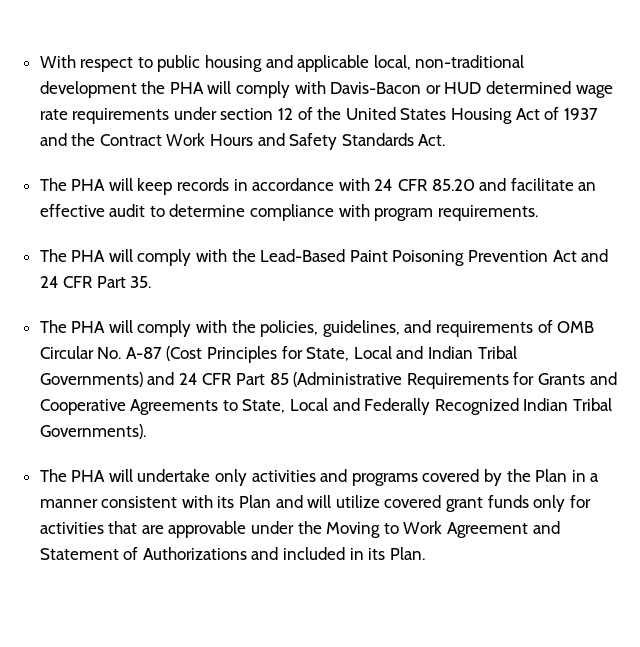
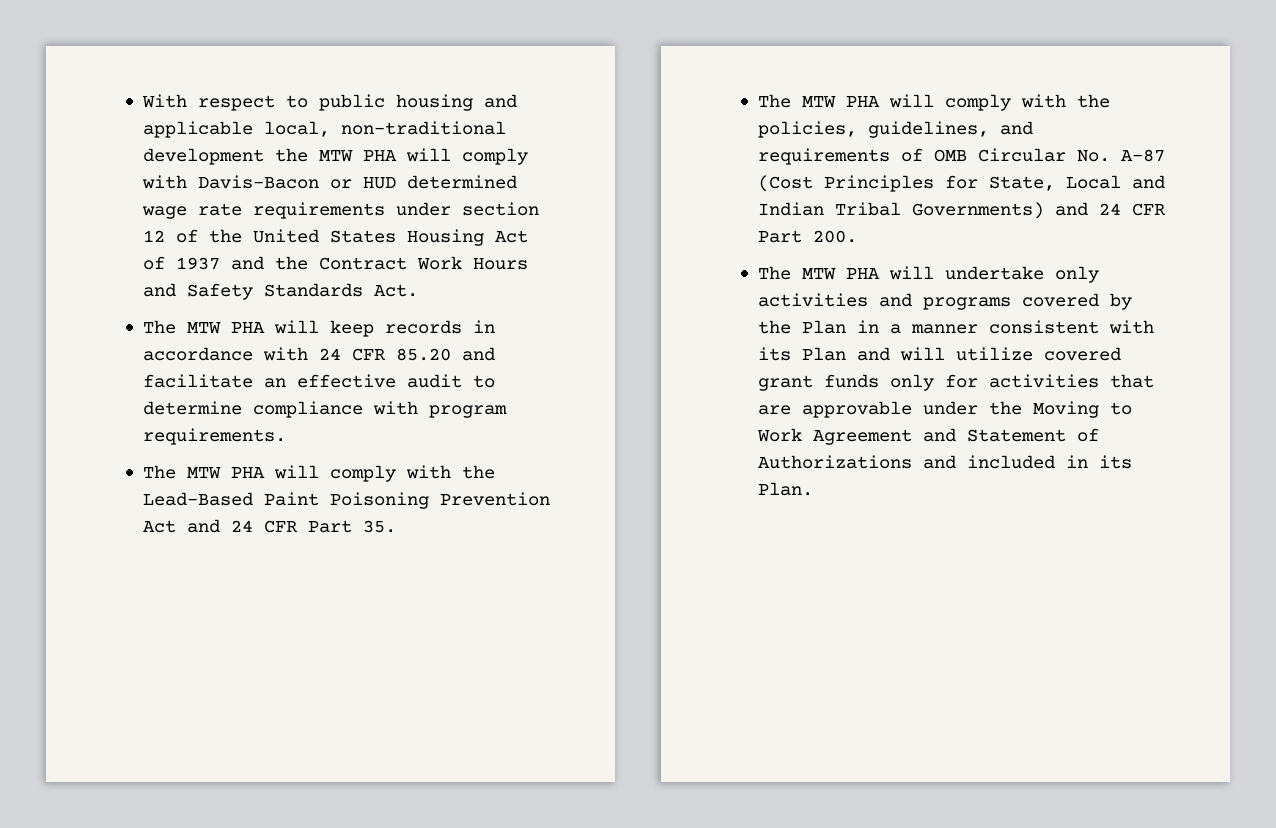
(166, 87) none -> [318,150,353,162] MTW
(67, 184) none -> [186,322,221,334] MTW
(67, 255) none -> [186,467,221,479] MTW
(67, 326) none -> [801,96,836,108] MTW
[269,372,617,389] [39,398,613,415] [39,424,146,439] [39,469,67,482] 85 (Administrative Requirements for Grants and Cooperative Agreements to State, Local and Federally Recognized Indian Tribal Governments). // The -> [812,230,857,243] [757,266,836,280] 200. // The MTW

